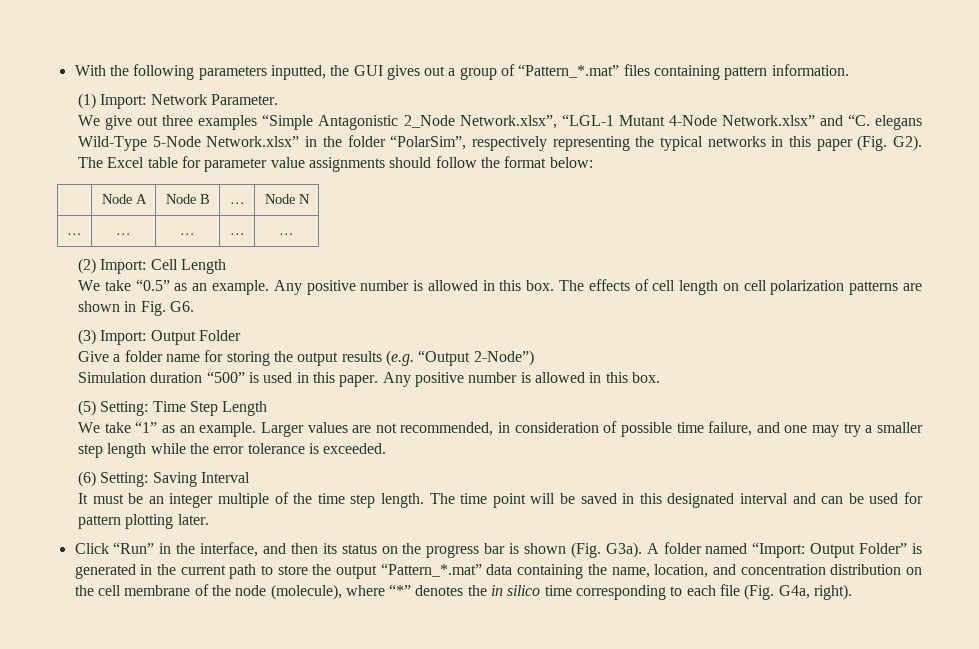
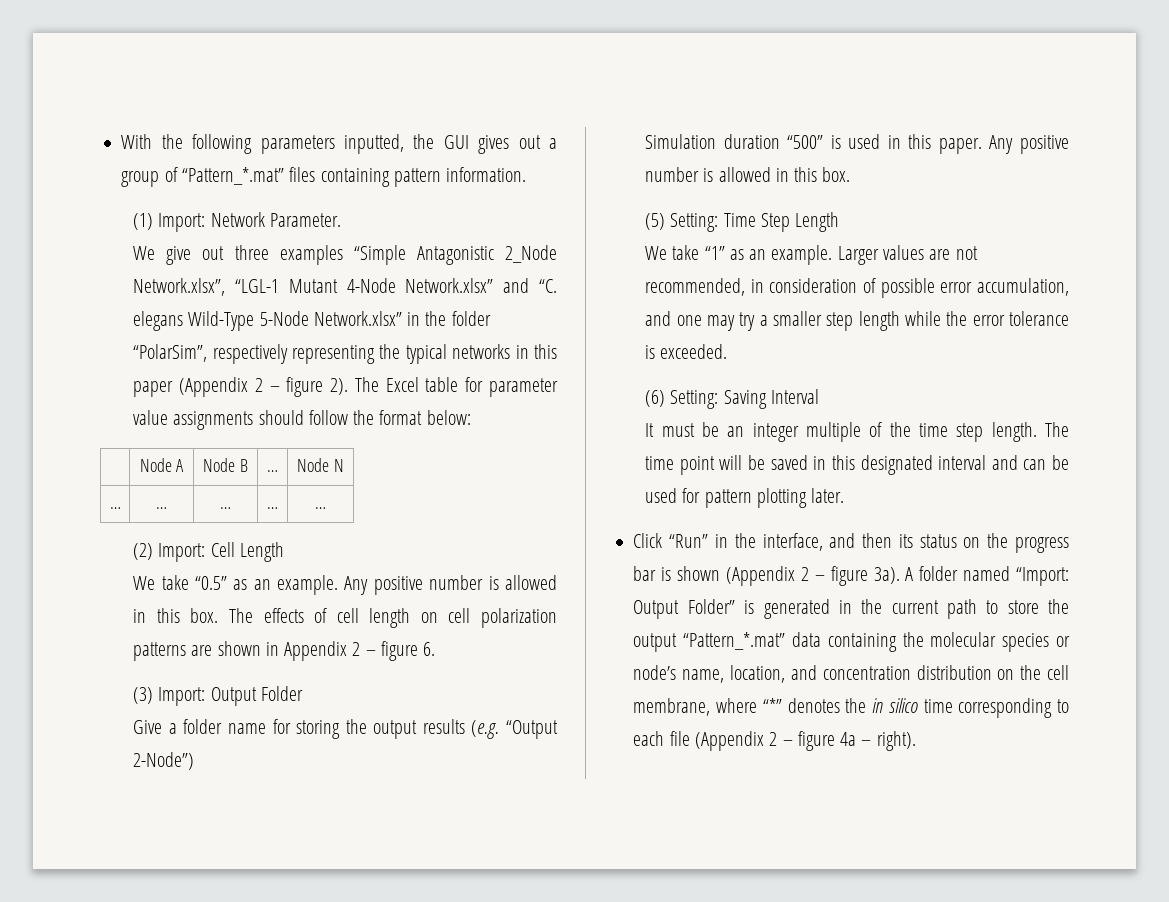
[857,135,922,151] (Fig. G2). -> [178,377,349,397] (Appendix 2 – figure 2).
[140,301,195,316] Fig. G6. -> [284,641,436,661] Appendix 2 – figure 6.
[676,421,753,436] time failure, -> [940,278,1069,296] error accumulation,
[570,542,642,558] (Fig. G3a). -> [726,566,900,586] (Appendix 2 – figure 3a).
(607, 569) none -> [930,632,1070,652] [633,665,677,680] molecular species or node’s
[124,584,342,600] membrane of the node (molecule), -> [633,698,711,716] membrane,
[744,584,810,600] (Fig. G4a, -> [694,731,872,751] (Appendix 2 – figure 4a –

